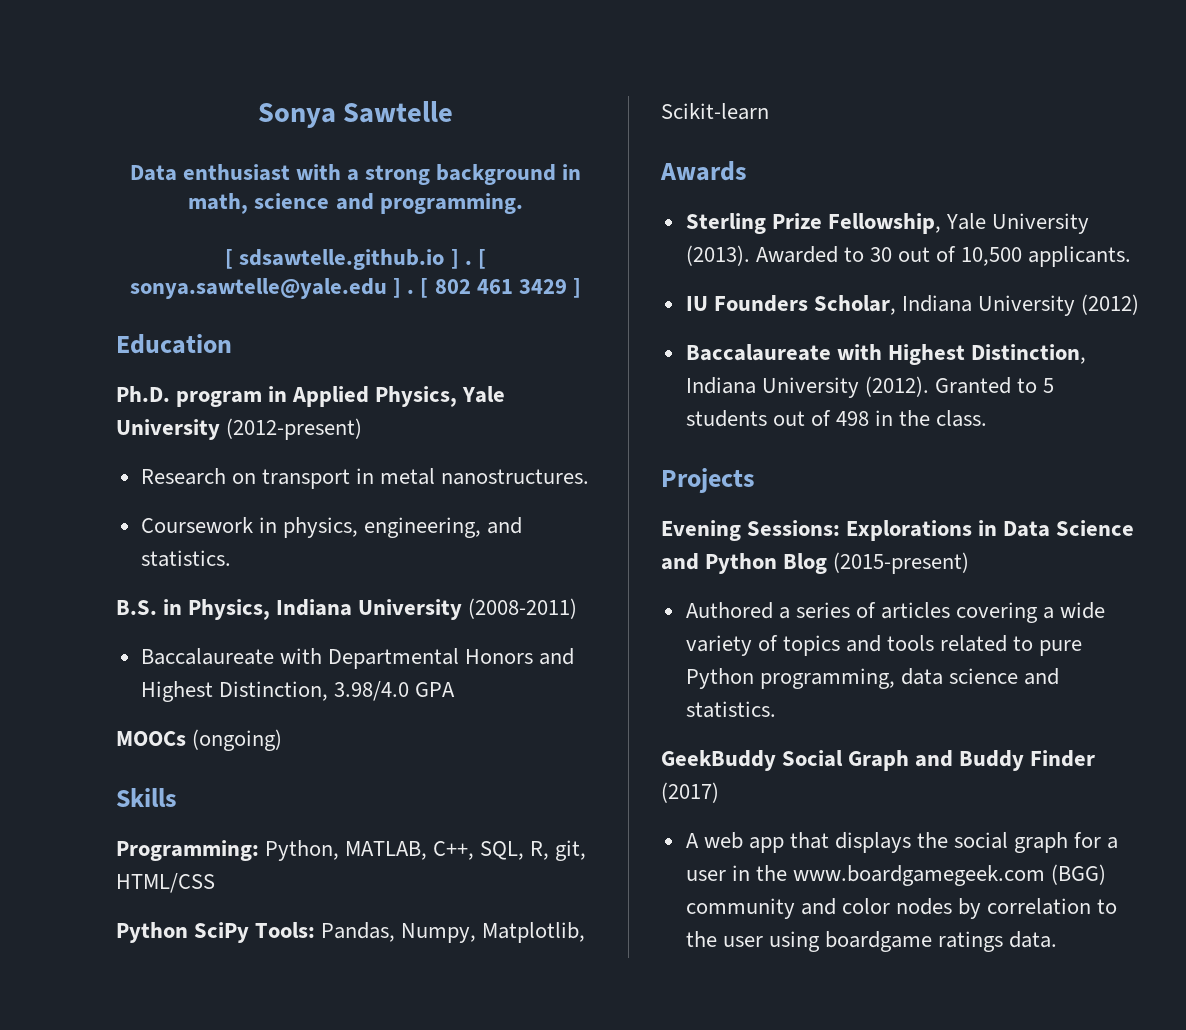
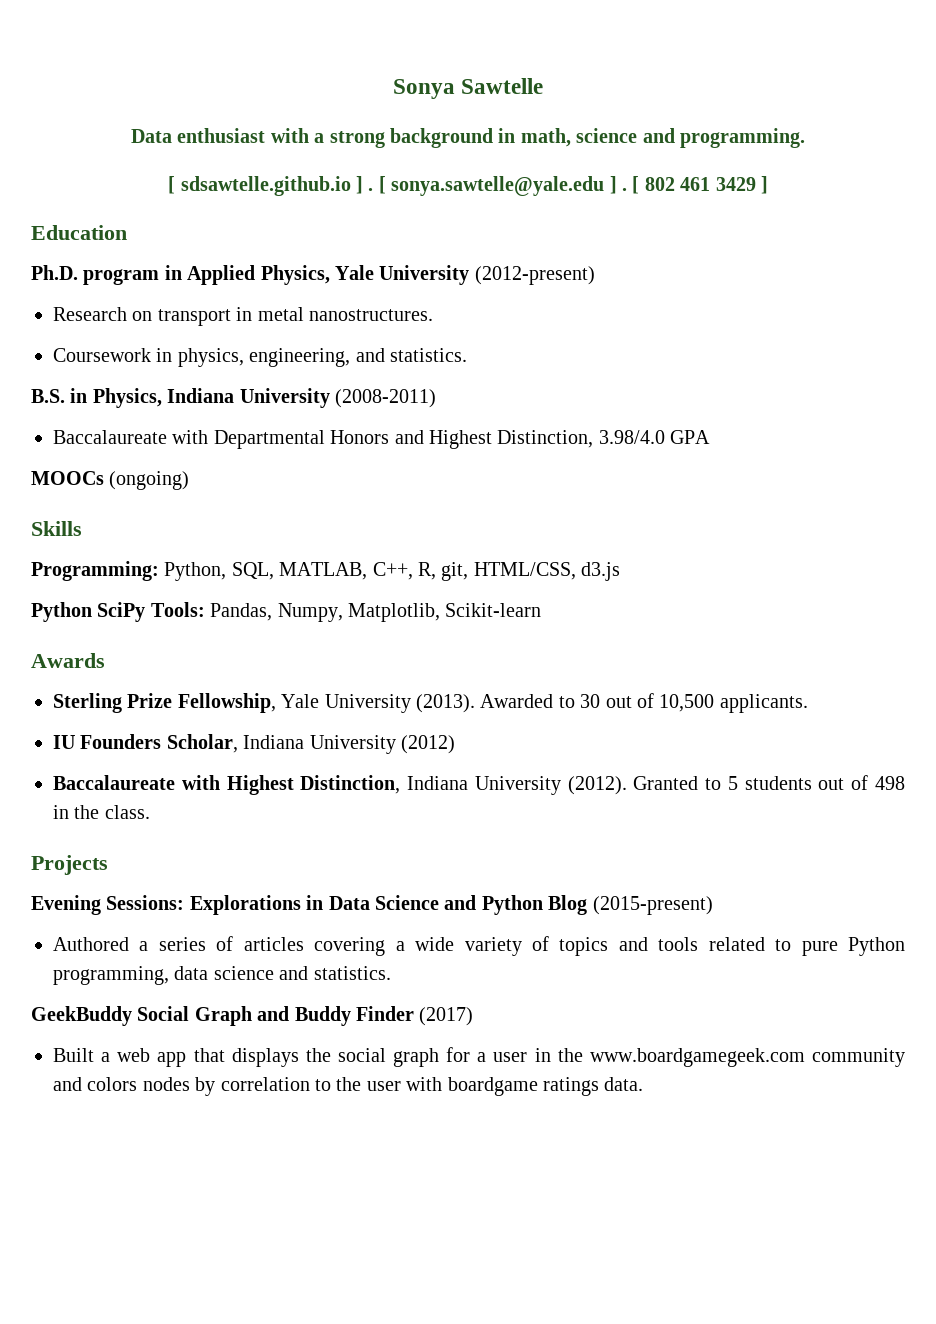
(340, 850) none -> [231,562,274,580] SQL,
[480,841,525,860] SQL, -> (413, 571) none
[116,873,215,893] HTML/CSS -> [473,562,621,581] HTML/CSS, d3.js
[685,833,699,848] A -> [53,1048,111,1062] Built a
[1051,864,1107,885] (BGG) -> (805, 1057) none
[841,898,890,914] color -> [87,1077,138,1091] colors
[768,931,820,952] using -> [406,1077,443,1091] with

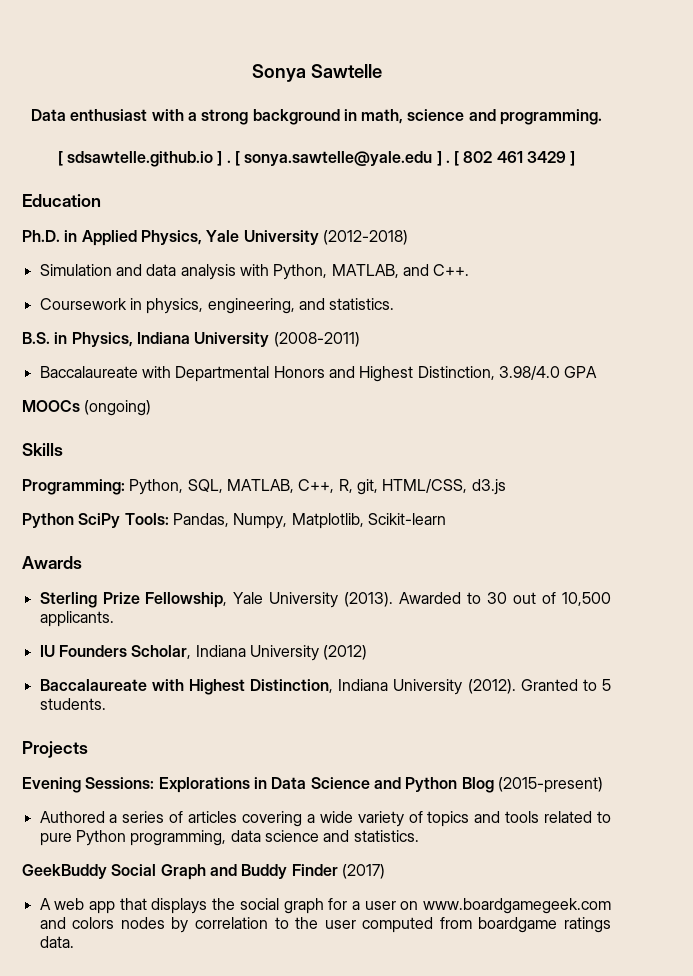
[83,269,160,285] program -> (60, 236) none
[474,266,595,285] [53,307,433,326] (2012-present) // Research on transport in metal nanostructures. -> [322,230,408,245] [39,264,470,280] (2012-2018) // Simulation and data analysis with Python, MATLAB, and C++.
[744,775,905,790] [53,805,150,819] students out of 498 in the class. -> [39,698,106,710] students.
[53,1048,111,1062] Built a -> [39,898,51,910] A
[534,1048,905,1067] in the www.boardgamegeek.com community -> [400,898,611,914] on www.boardgamegeek.com
[406,1077,443,1091] with -> [362,917,472,933] computed from

